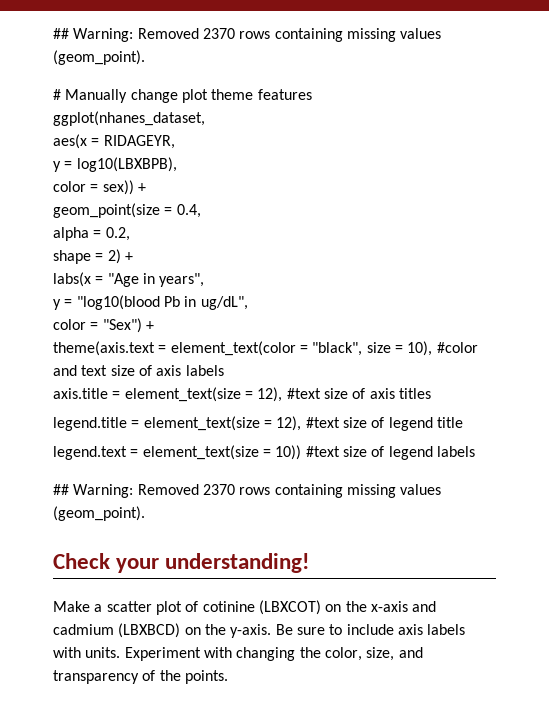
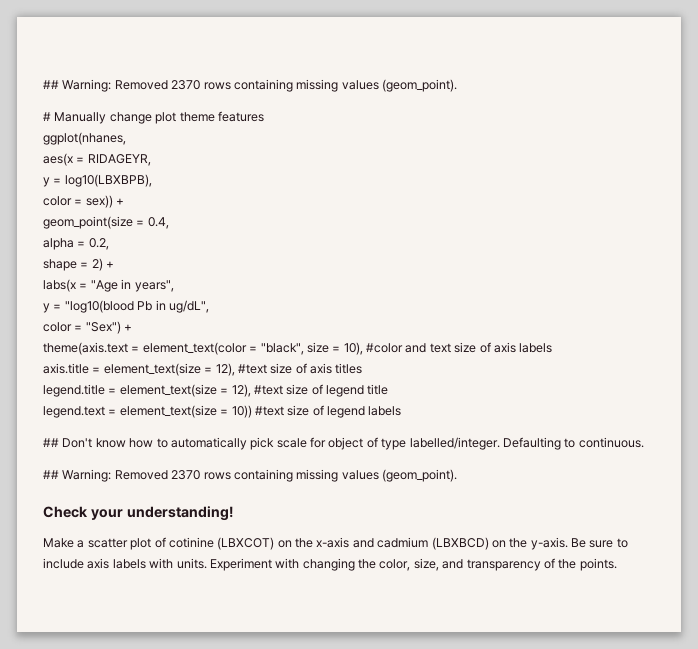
[53,111,205,126] ggplot(nhanes_dataset, -> [43,132,126,145] ggplot(nhanes,
(475, 451) none -> [43,437,644,450] // ## Don't know how to automatically pick scale for object of type labelled/integer. Defaulting to continuous.

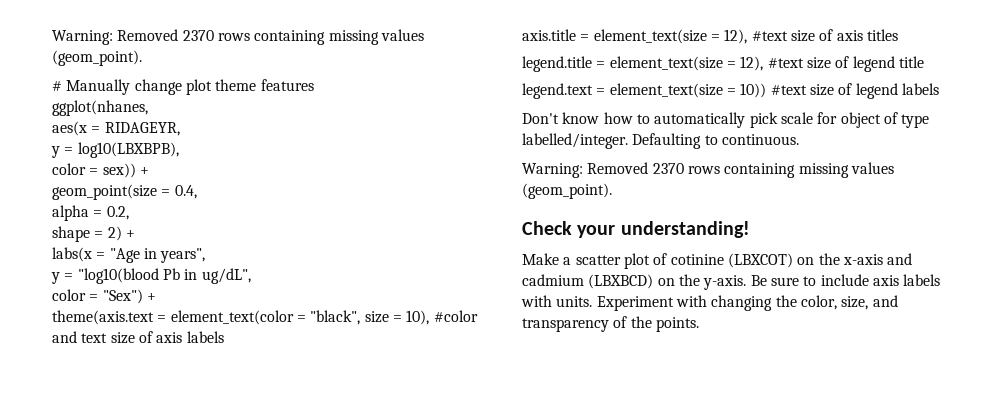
[43,80,59,89] ## -> (52, 37) none
[43,438,59,447] ## -> (939, 89) none
[43,470,59,479] ## -> (799, 139) none

